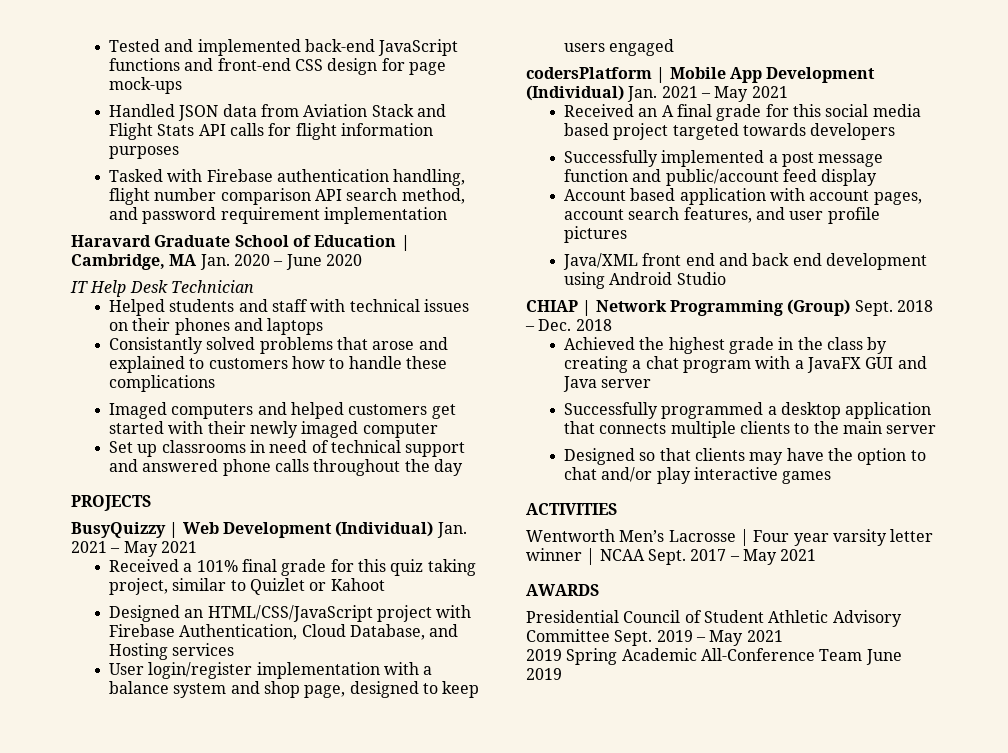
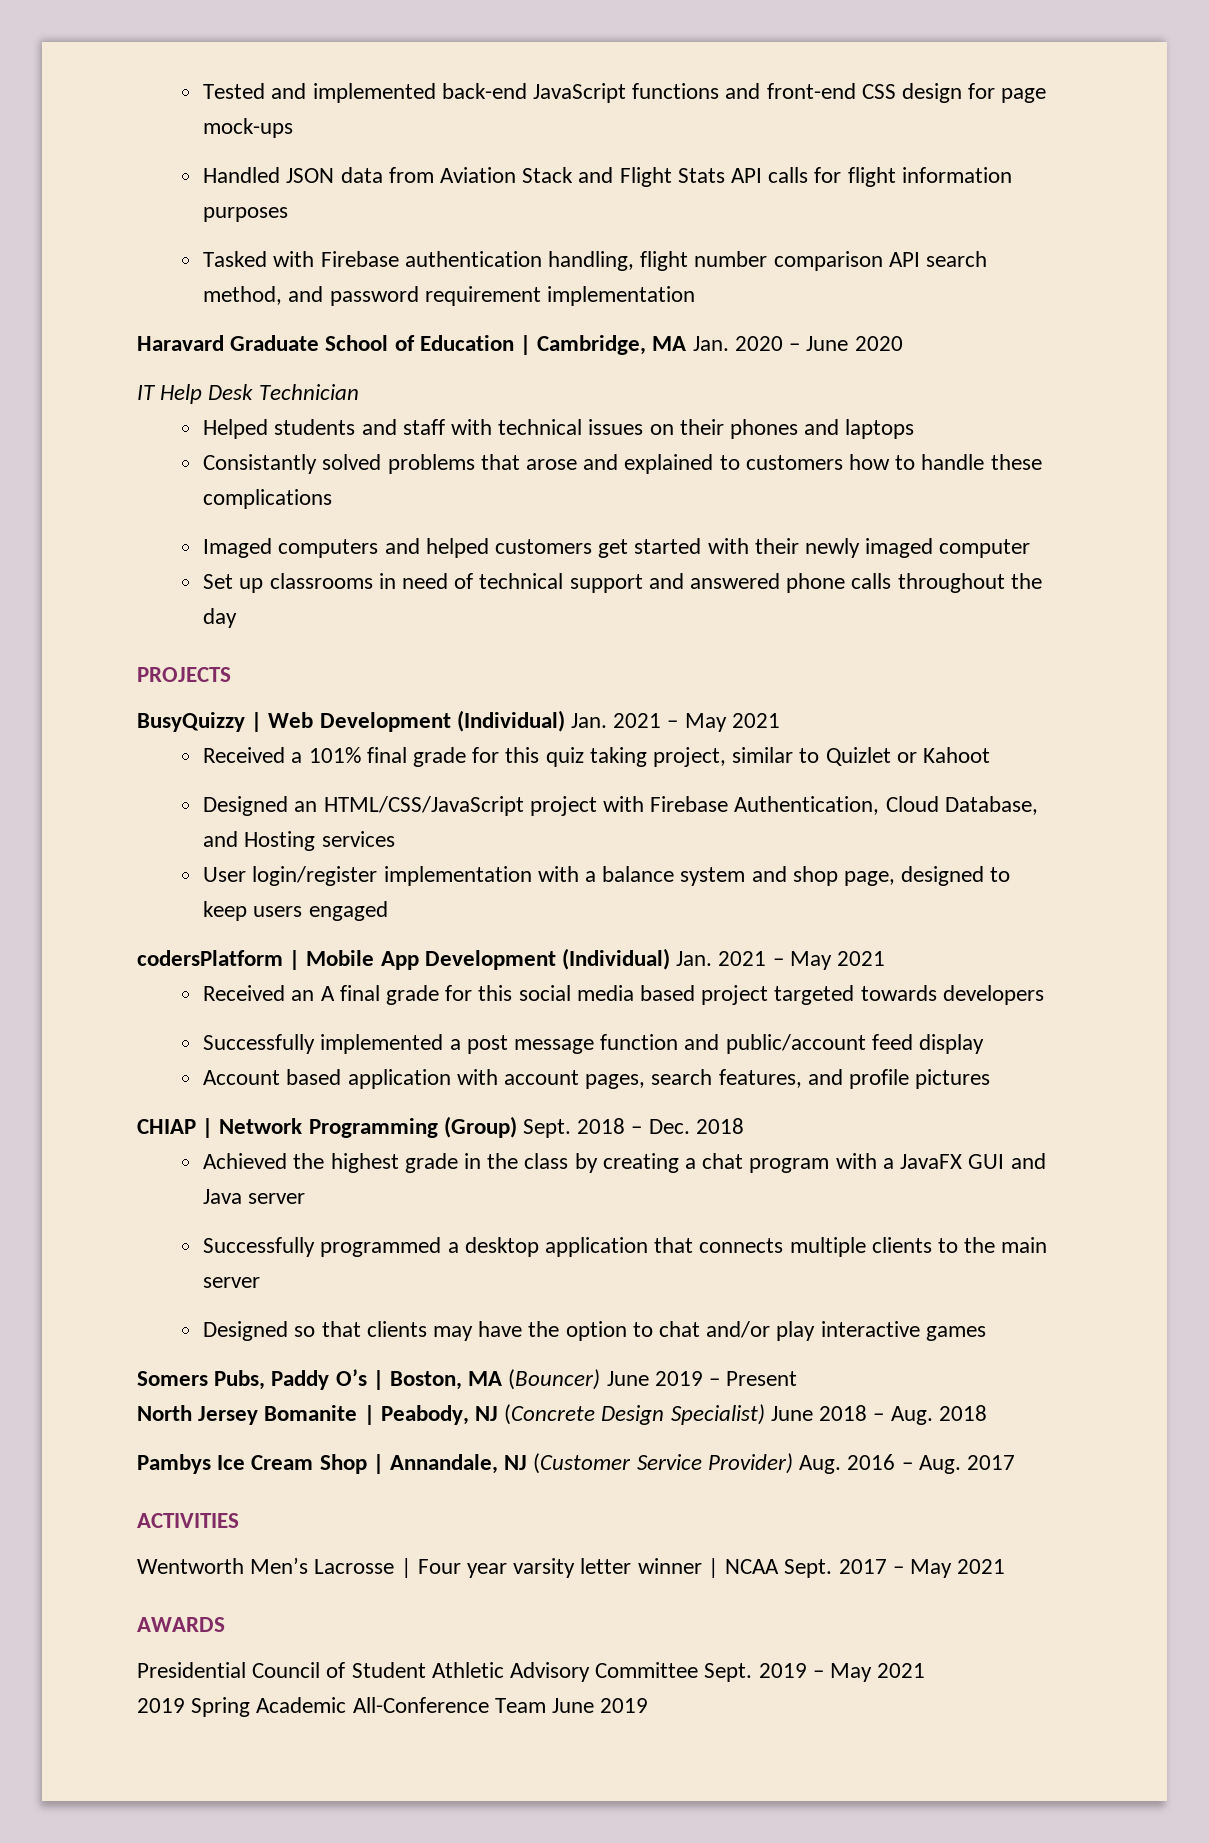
[564,209,625,220] account -> (646, 1081) none
[789,211,824,220] user -> (843, 1077) none
[563,253,928,270] [564,272,726,289] // Java/XML front end and back end development using Android Studio -> (991, 1079) none
(832, 477) none -> [137,1369,798,1390] [137,1404,987,1425] [137,1453,1015,1474] // Somers Pubs, Paddy O’s | Boston, MA (Bouncer) June 2019 – Present // North Jersey Bomanite | Peabody, NJ (Concrete Design Specialist) June 2018 – Aug. 2018 // Pambys Ice Cream Shop | Annandale, NJ (Customer Service Provider) Aug. 2016 – Aug. 2017

